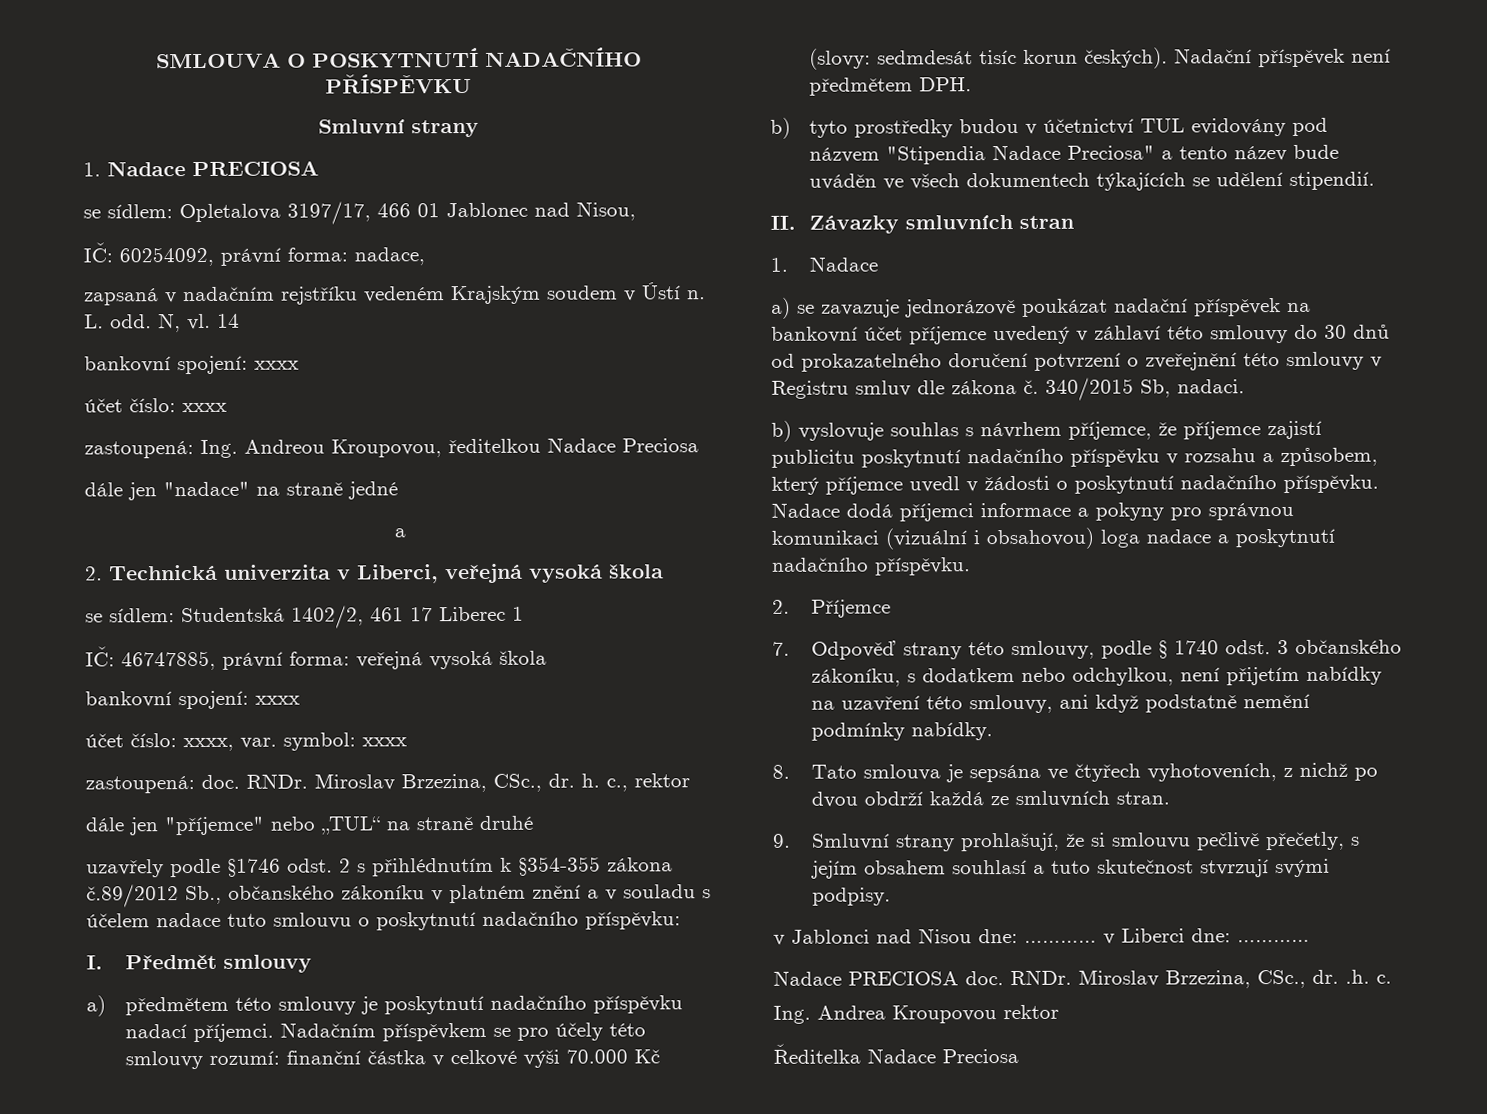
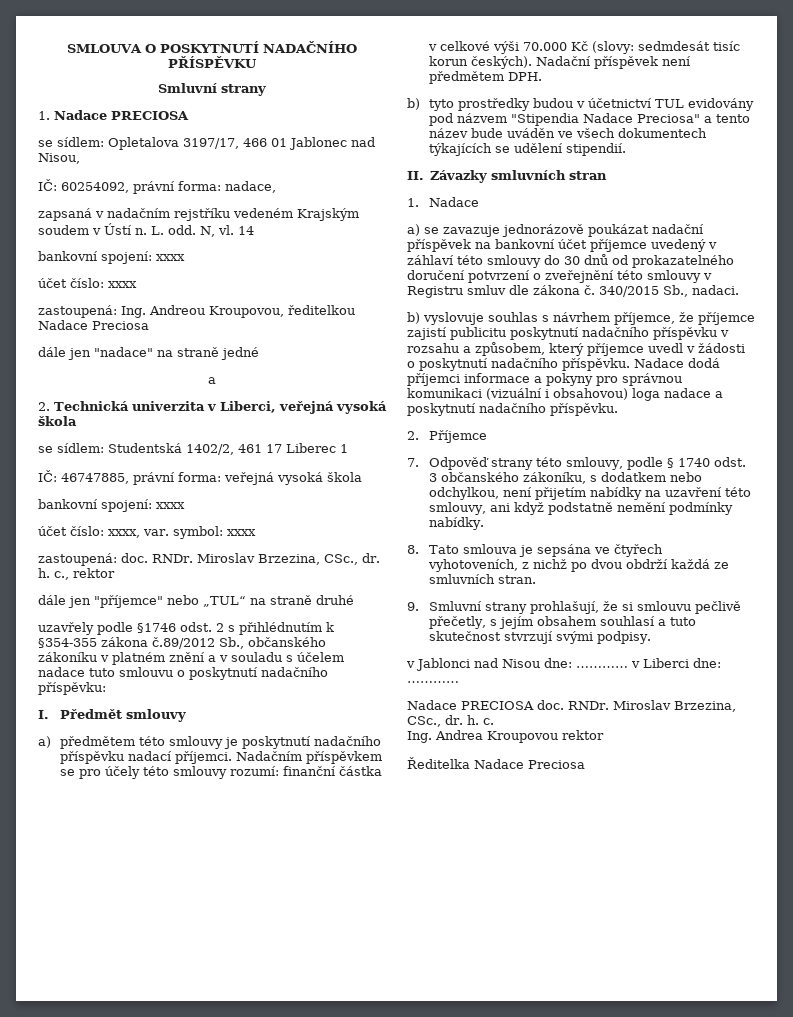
[1140,379,1171,398] Sb, -> [663,285,688,297] Sb.,
[1345,969,1370,984] .h. -> [466,715,479,725] h.

